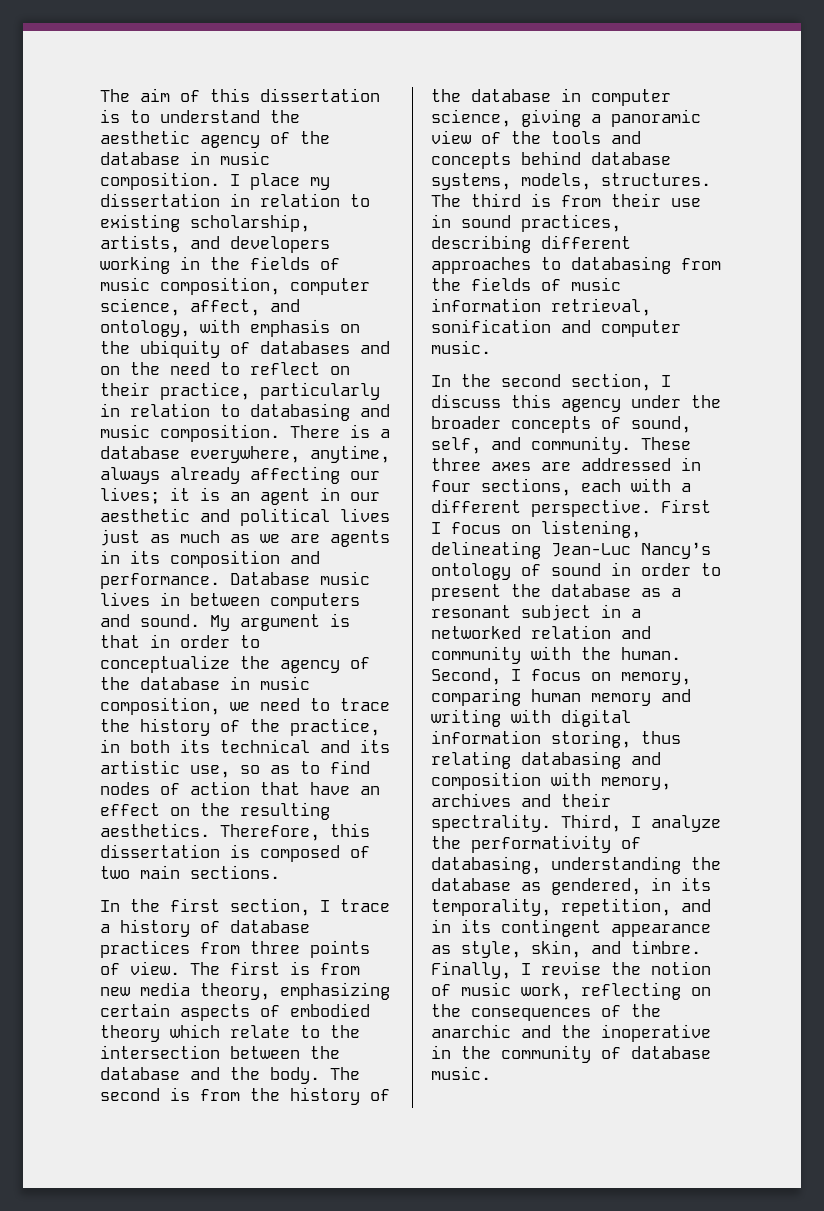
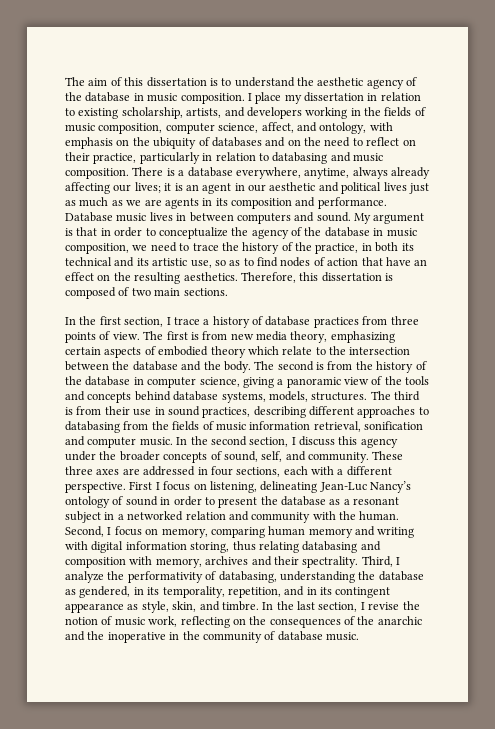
(491, 347) // -> (173, 441) none
[431,961,511,979] Finally, -> [262,601,358,612] In the last section,

